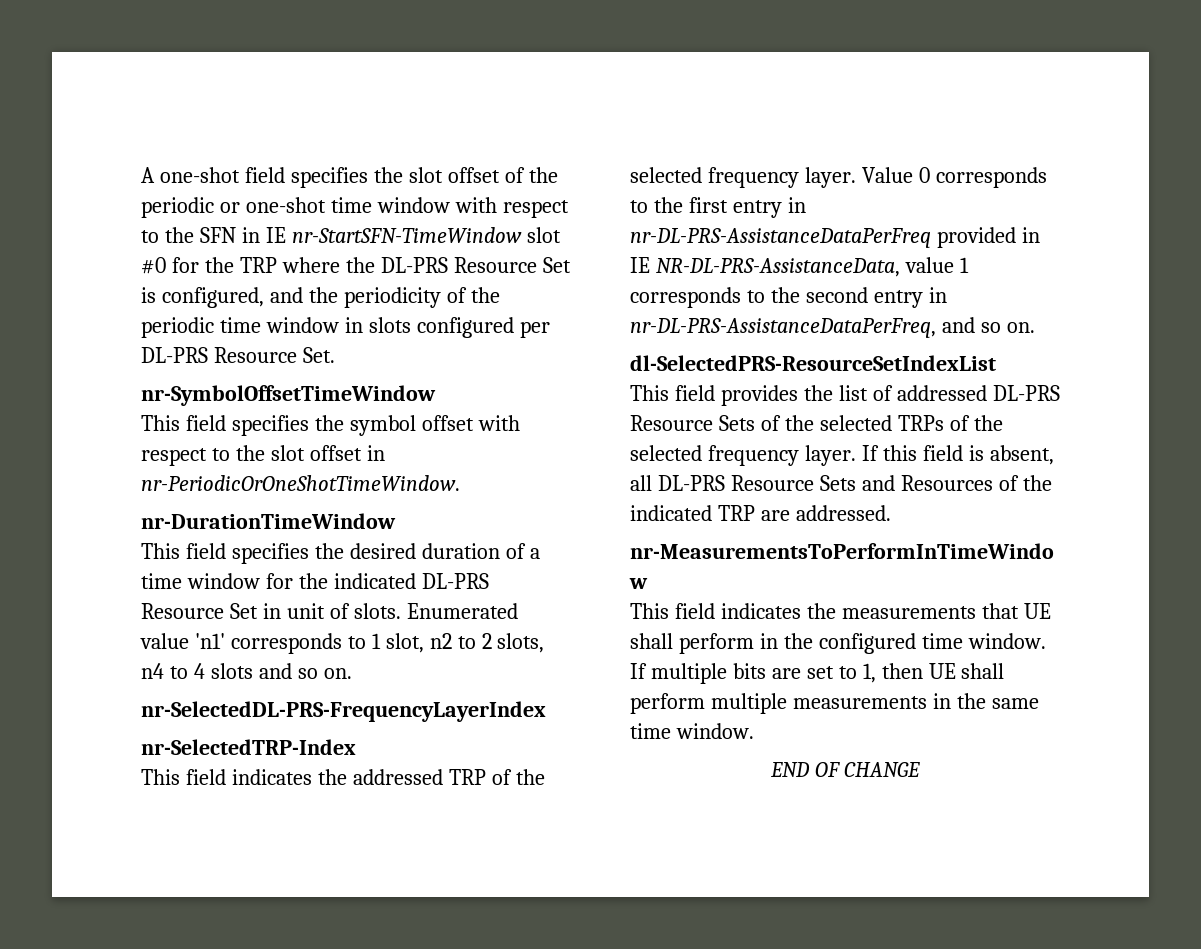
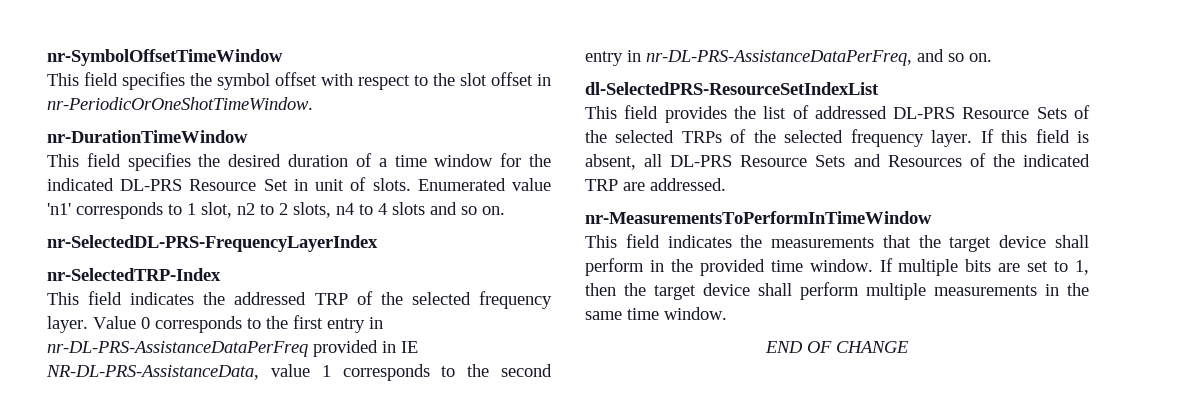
[141,167,558,188] [141,197,569,218] [141,227,561,243] [141,257,571,274] [141,287,500,308] [141,317,550,338] [141,347,335,363] A one-shot field specifies the slot offset of the periodic or one-shot time window with respect to the SFN in IE nr-StartSFN-TimeWindow slot #0 for the TRP where the DL-PRS Resource Set is configured, and the periodicity of the periodic time window in slots configured per DL-PRS Resource Set. // -> (47, 57) none
[1023,603,1051,619] UE -> [918,235,1047,252] the target device
[818,633,916,654] configured -> [699,259,765,276] provided
[928,663,956,679] UE -> [624,283,750,300] the target device

